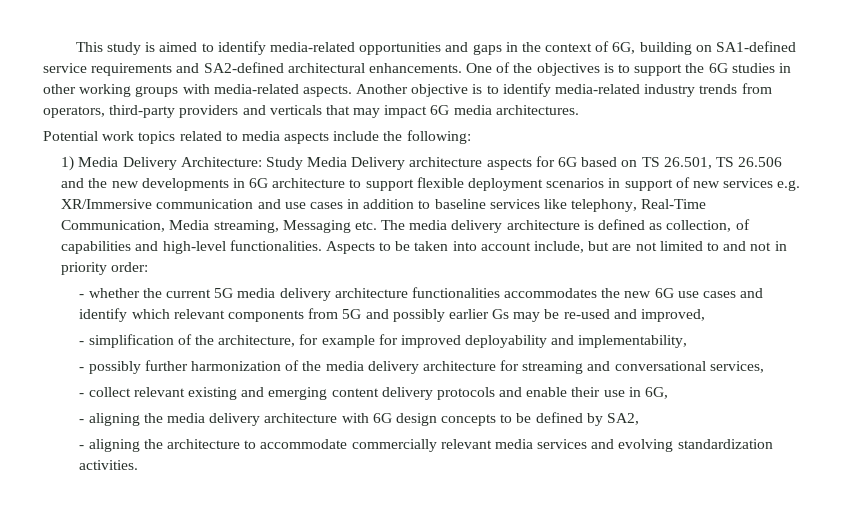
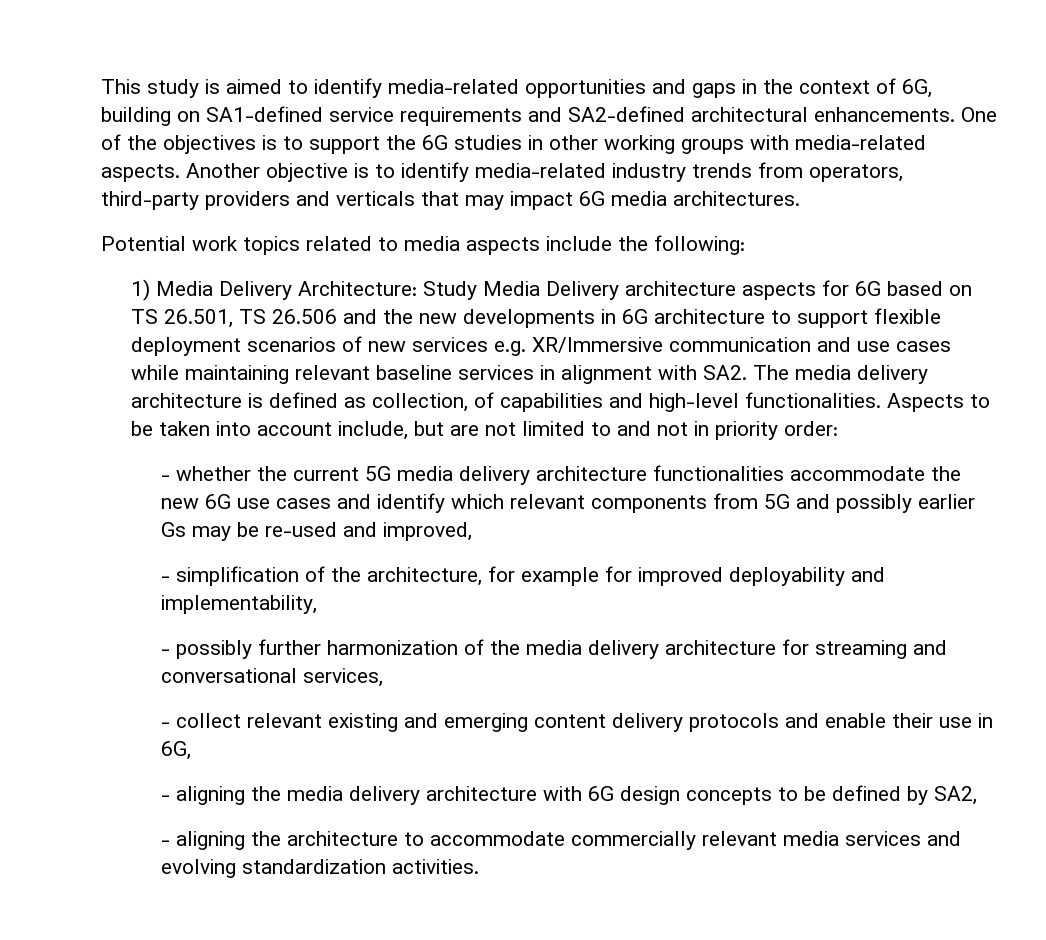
[608,178,673,191] in support -> (336, 344) none
[347,199,707,212] [61,220,377,233] in addition to baseline services like telephony, Real-Time Communication, Media streaming, Messaging etc. -> [130,365,747,384] while maintaining relevant baseline services in alignment with SA2.
[504,288,598,298] accommodates -> [789,466,925,481] accommodate

